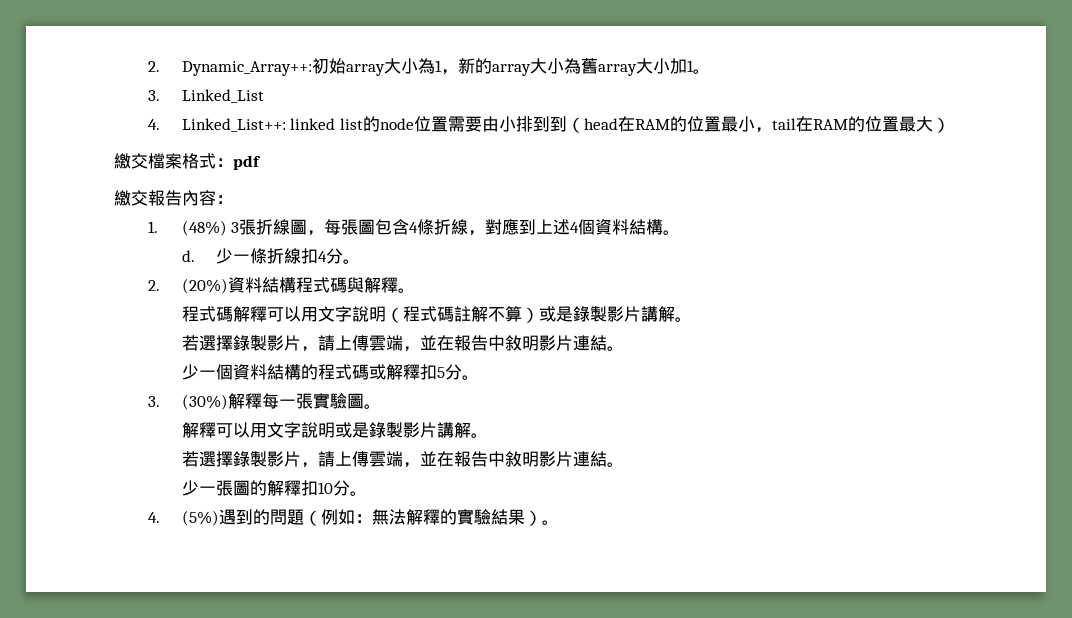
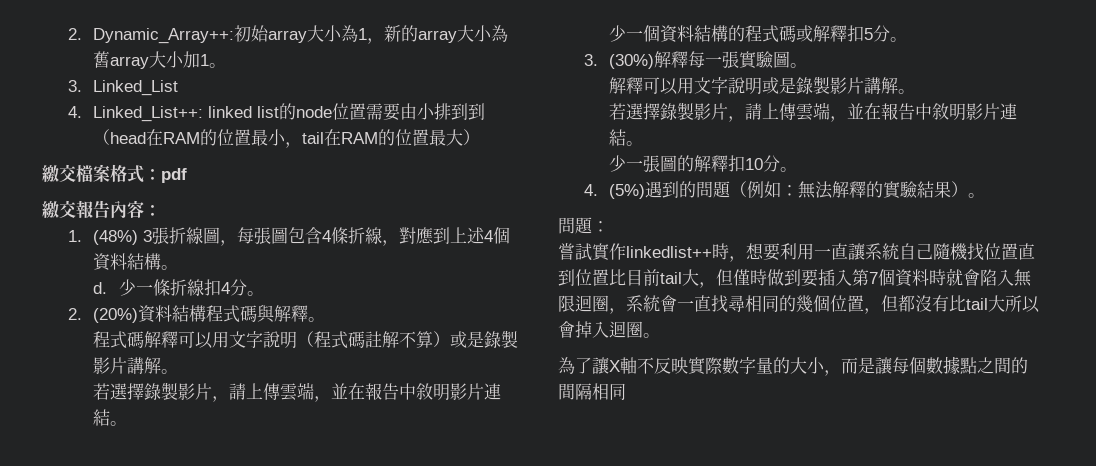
(559, 522) none -> [558,217,609,234] [558,243,1035,262] [558,268,1032,288] [558,295,1040,314] [558,321,660,338] [558,356,1028,376] [558,383,626,400] // 問題： // 嘗試實作linkedlist++時，想要利用一直讓系統自己隨機找位置直到位置比目前tail大，但僅時做到要插入第7個資料時就會陷入無限迴圈，系統會一直找尋相同的幾個位置，但都沒有比tail大所以會掉入迴圈。 // 為了讓X軸不反映實際數字量的大小，而是讓每個數據點之間的間隔相同

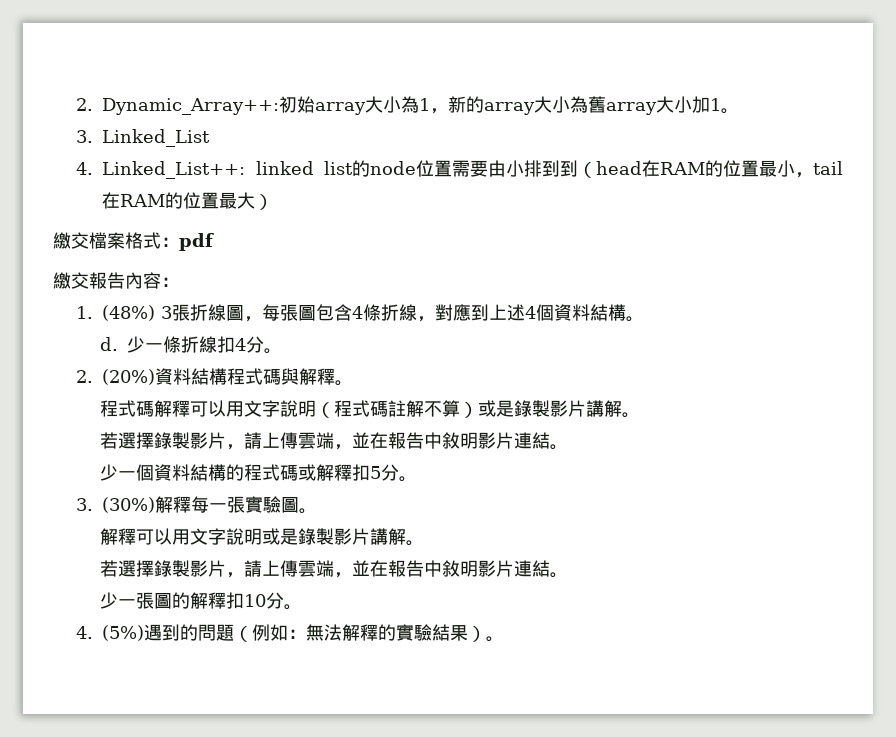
[558,217,609,234] [558,243,1035,262] [558,268,1032,288] [558,295,1040,314] [558,321,660,338] [558,356,1028,376] [558,383,626,400] // 問題： // 嘗試實作linkedlist++時，想要利用一直讓系統自己隨機找位置直到位置比目前tail大，但僅時做到要插入第7個資料時就會陷入無限迴圈，系統會一直找尋相同的幾個位置，但都沒有比tail大所以會掉入迴圈。 // 為了讓X軸不反映實際數字量的大小，而是讓每個數據點之間的間隔相同 -> (505, 639) none

